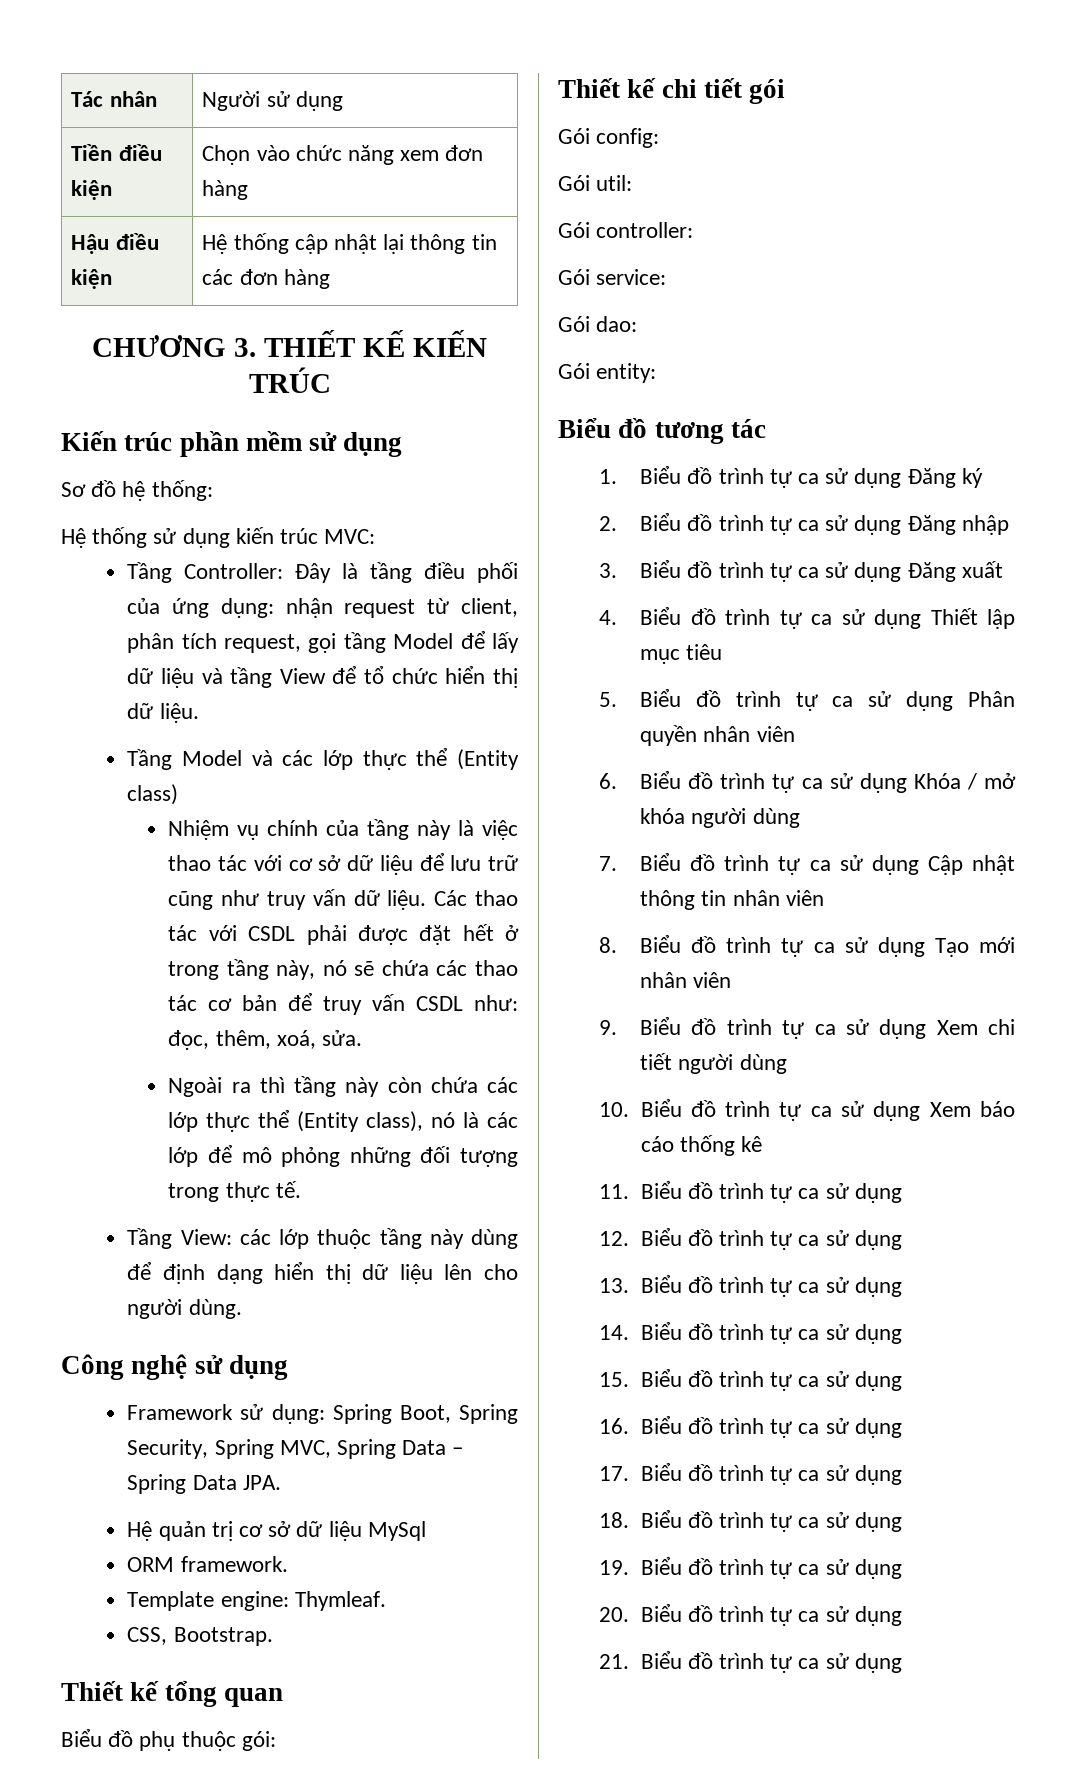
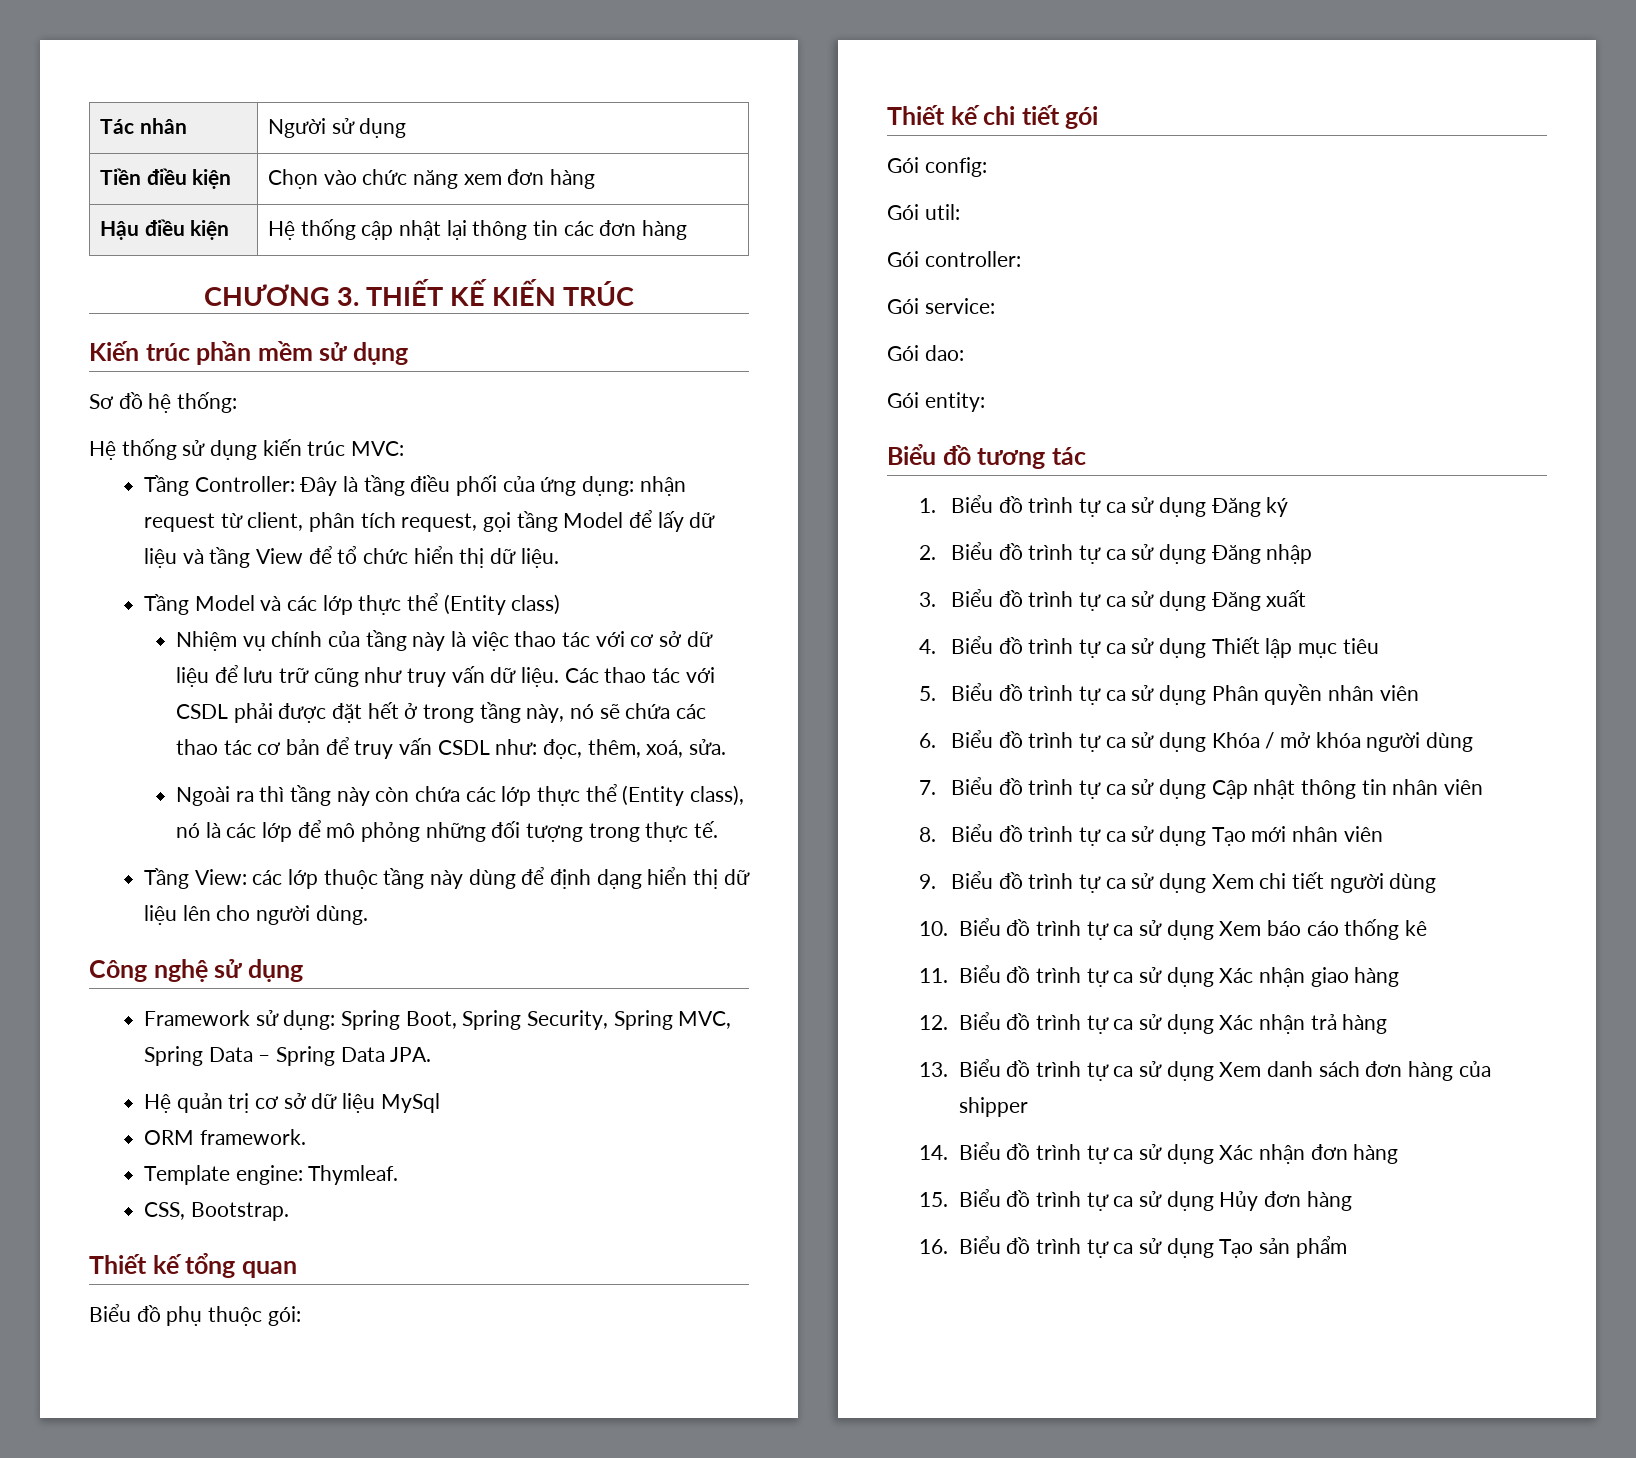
(902, 1193) none -> [1219,967,1400,987] Xác nhận giao hàng
(902, 1240) none -> [1219,1014,1388,1034] Xác nhận trả hàng
(902, 1287) none -> [1219,1061,1491,1081] [958,1097,1028,1117] Xem danh sách đơn hàng của shipper
(902, 1334) none -> [1219,1144,1399,1164] Xác nhận đơn hàng
(902, 1381) none -> [1219,1191,1352,1211] Hủy đơn hàng
[599,1463,902,1485] [599,1510,902,1532] [599,1557,902,1579] [599,1604,902,1626] [599,1651,902,1673] // 17. Biểu đồ trình tự ca sử dụng // 18. Biểu đồ trình tự ca sử dụng // 19. Biểu đồ trình tự ca sử dụng // 20. Biểu đồ trình tự ca sử dụng // 21. Biểu đồ trình tự ca sử dụng -> [1219,1236,1347,1258] Tạo sản phẩm

